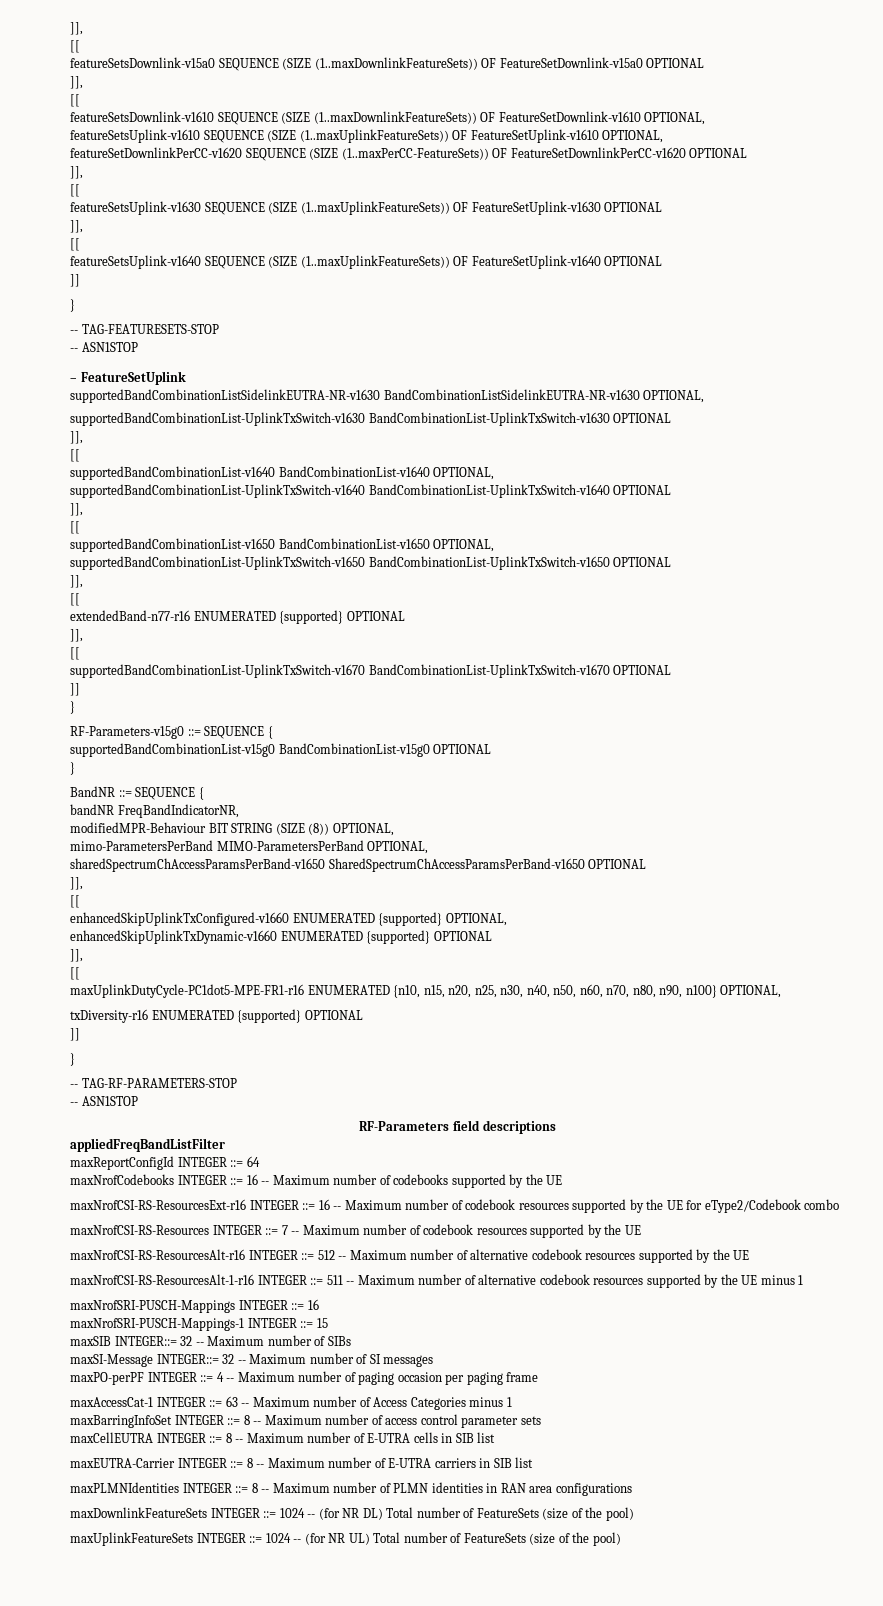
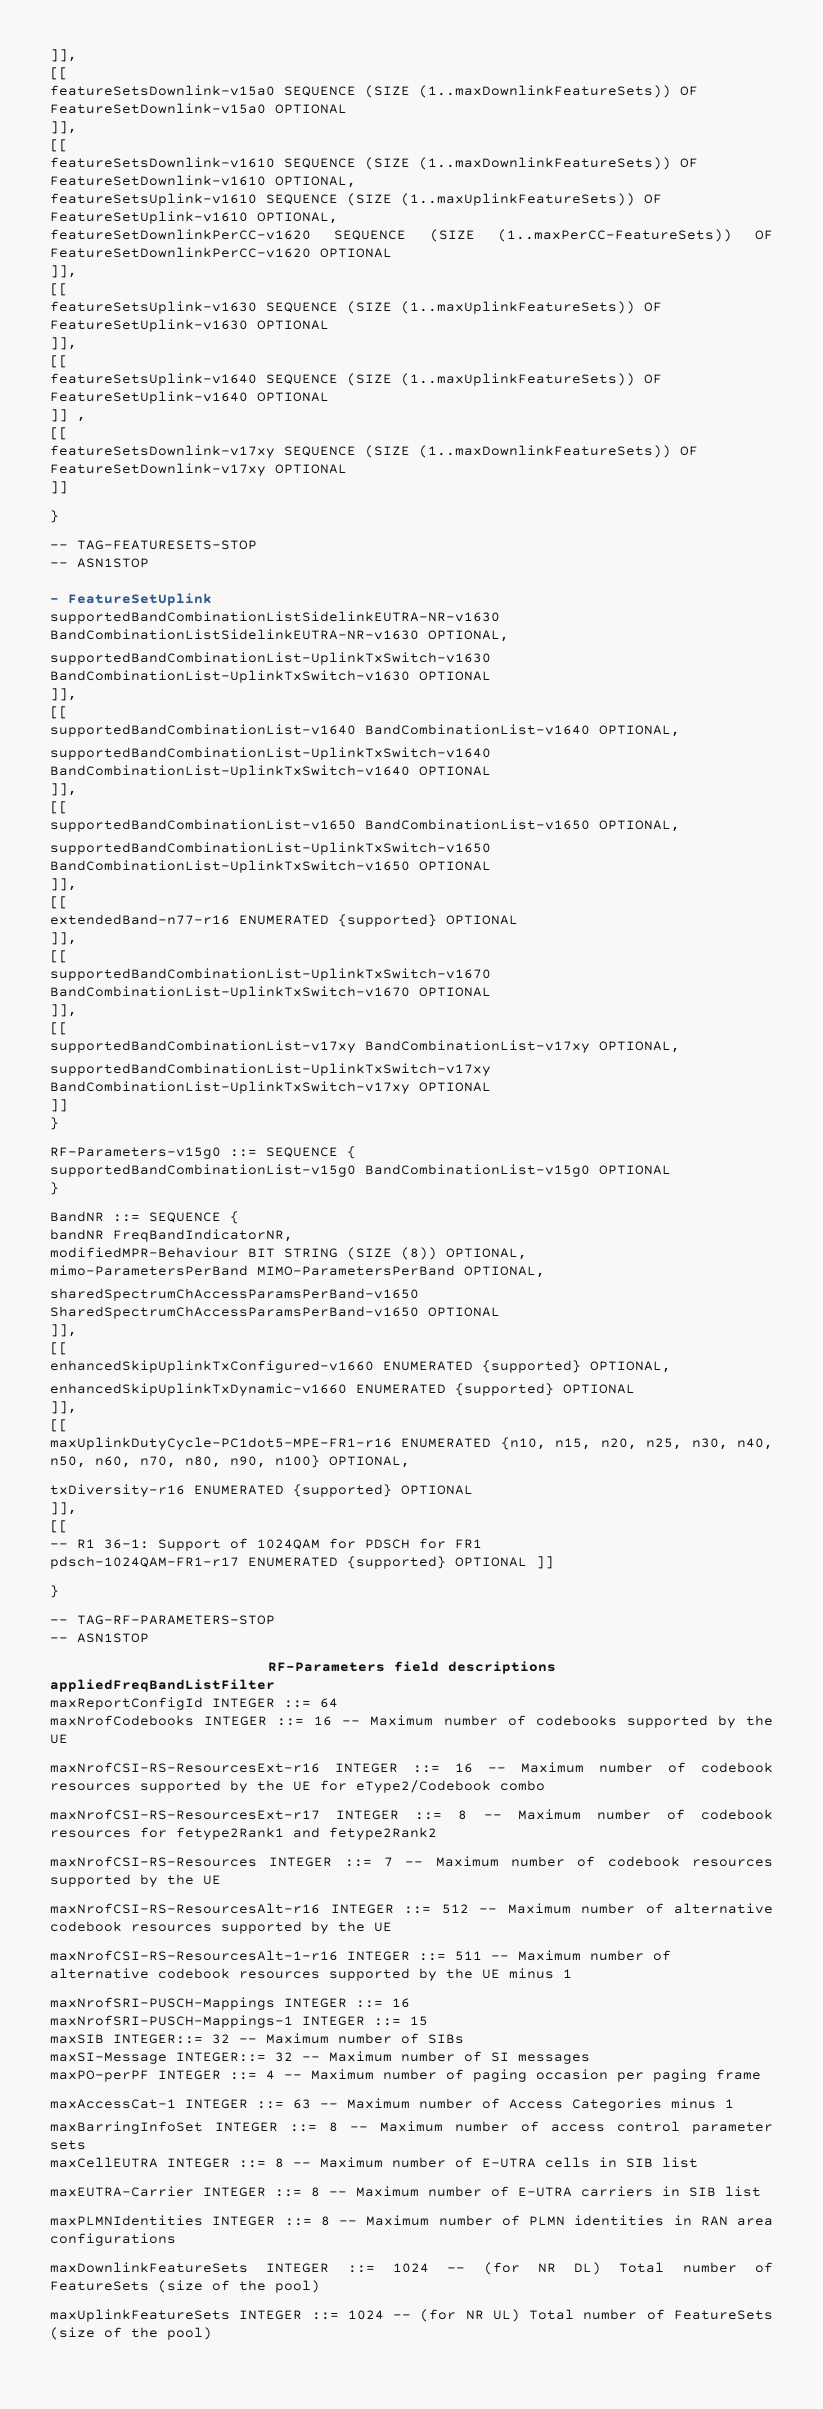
(663, 261) none -> [50,409,86,422] [50,427,68,440] [50,445,698,458] [50,463,347,476] // ]] , // [[ // featureSetsDownlink-v17xy SEQUENCE (SIZE (1..maxDownlinkFeatureSets)) OF FeatureSetDownlink-v17xy OPTIONAL
(672, 670) none -> [50,1004,77,1017] [50,1022,68,1035] [50,1040,680,1053] [50,1063,491,1076] [50,1081,491,1094] // ]], // [[ // supportedBandCombinationList-v17xy BandCombinationList-v17xy OPTIONAL, // supportedBandCombinationList-UplinkTxSwitch-v17xy BandCombinationList-UplinkTxSwitch-v17xy OPTIONAL
(363, 1015) none -> [50,1502,77,1515] [50,1520,68,1533] [50,1538,482,1551] [50,1556,527,1569] ]], // [[ // -- R1 36-1: Support of 1024QAM for PDSCH for FR1 // pdsch-1024QAM-FR1-r17 ENUMERATED {supported} OPTIONAL
(840, 1204) none -> [50,1809,773,1820] [50,1827,437,1840] // maxNrofCSI-RS-ResourcesExt-r17 INTEGER ::= 8 -- Maximum number of codebook resources for fetype2Rank1 and fetype2Rank2

